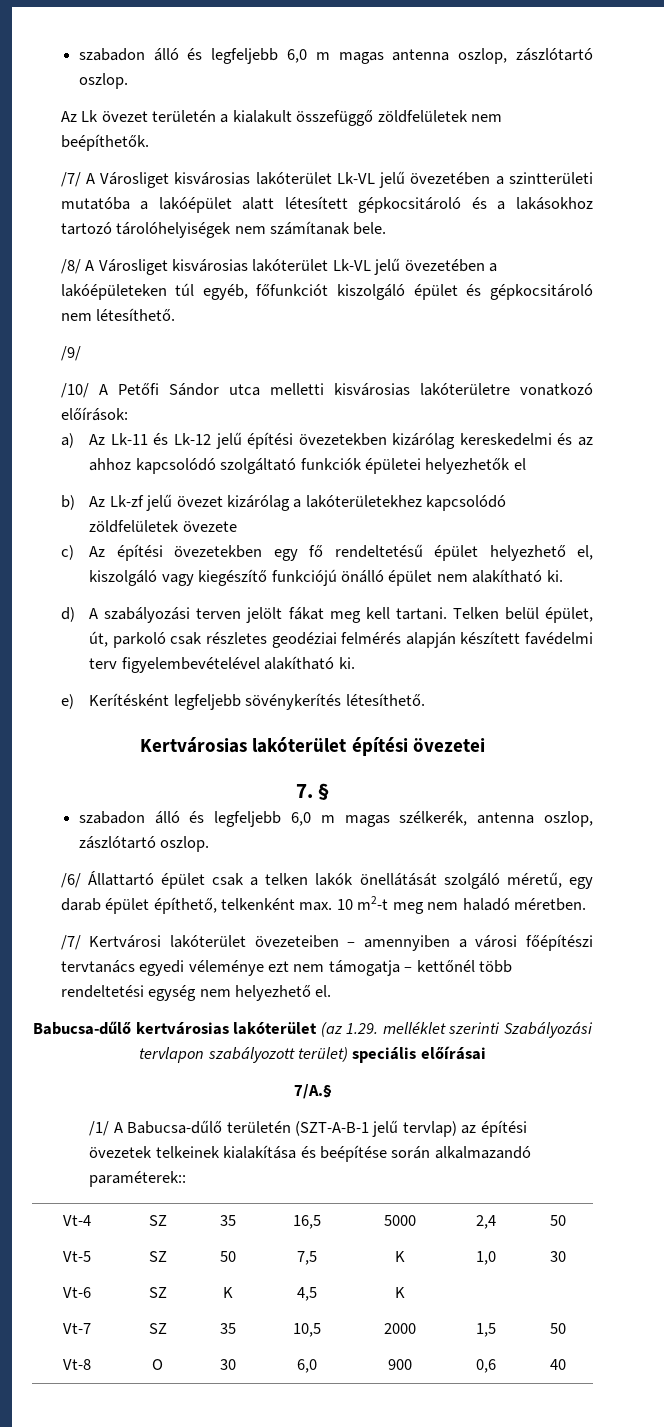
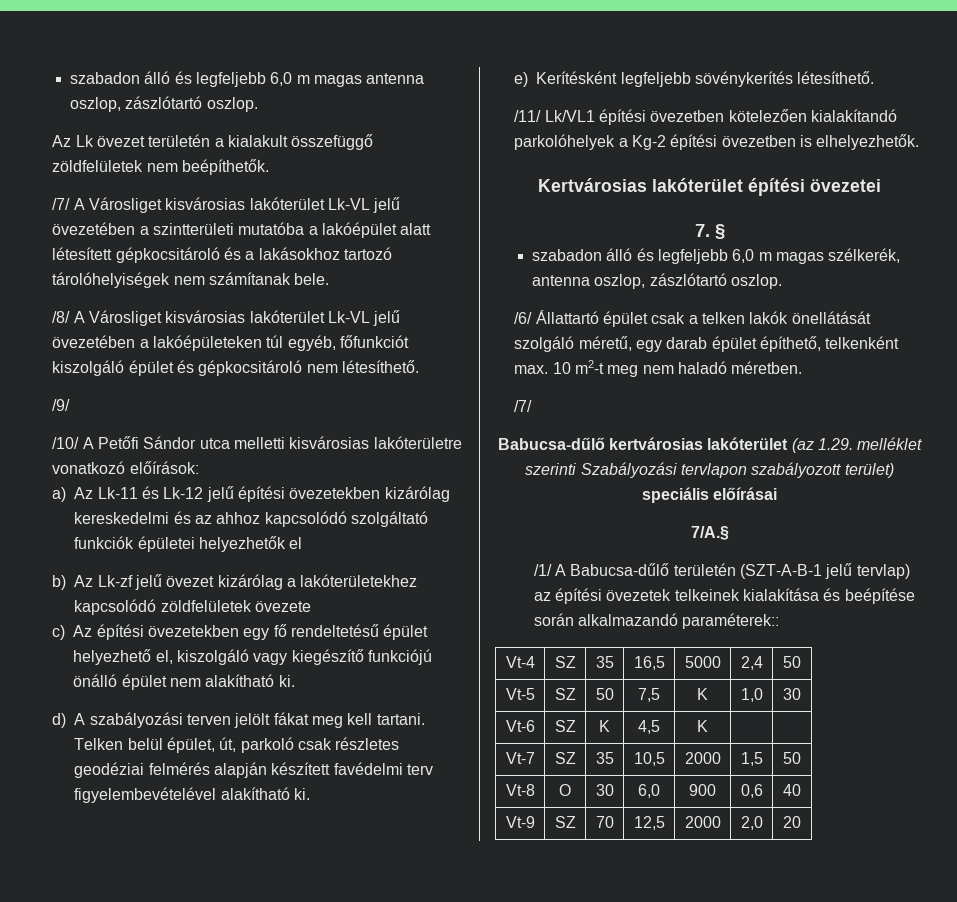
(425, 699) none -> [514,109,898,125] [514,134,920,150] // /11/ Lk/VL1 építési övezetben kötelezően kialakítandó parkolóhelyek a Kg-2 építési övezetben is elhelyezhetők.
[89,934,593,951] [60,960,513,976] [60,985,332,1001] Kertvárosi lakóterület övezeteiben – amennyiben a városi főépítészi tervtanács egyedi véleménye ezt nem támogatja – kettőnél több rendeltetési egység nem helyezhető el. -> (533, 406) none
(566, 1364) none -> [505,816,535,828] [554,816,576,828] [595,816,614,828] [633,816,665,830] [684,816,721,828] [740,816,763,830] [783,816,801,828] // Vt-9 | SZ | 70 | 12,5 | 2000 | 2,0 | 20

